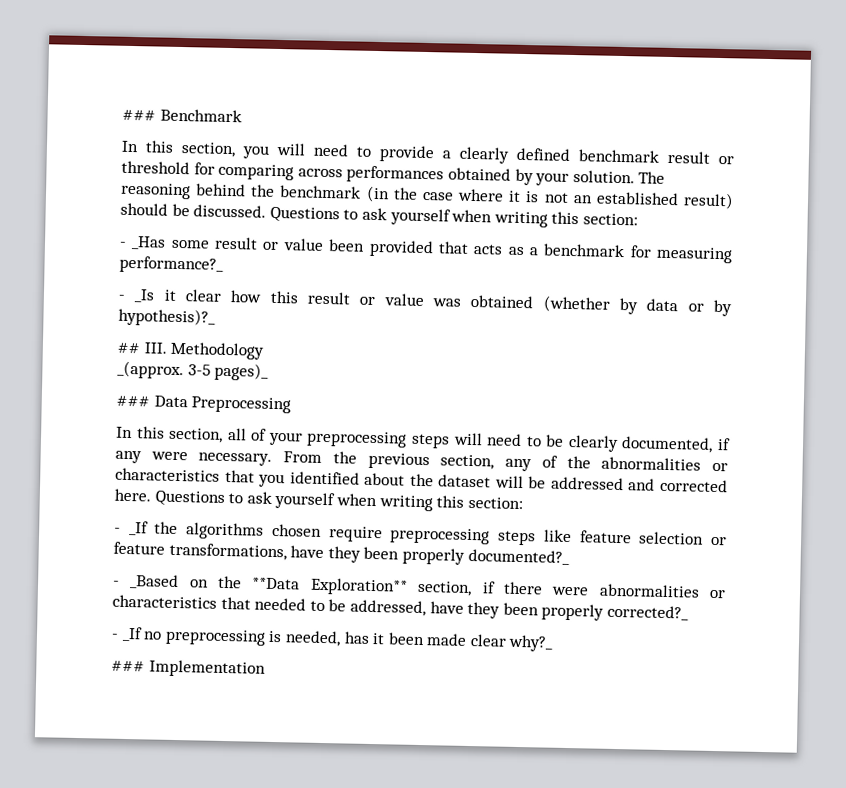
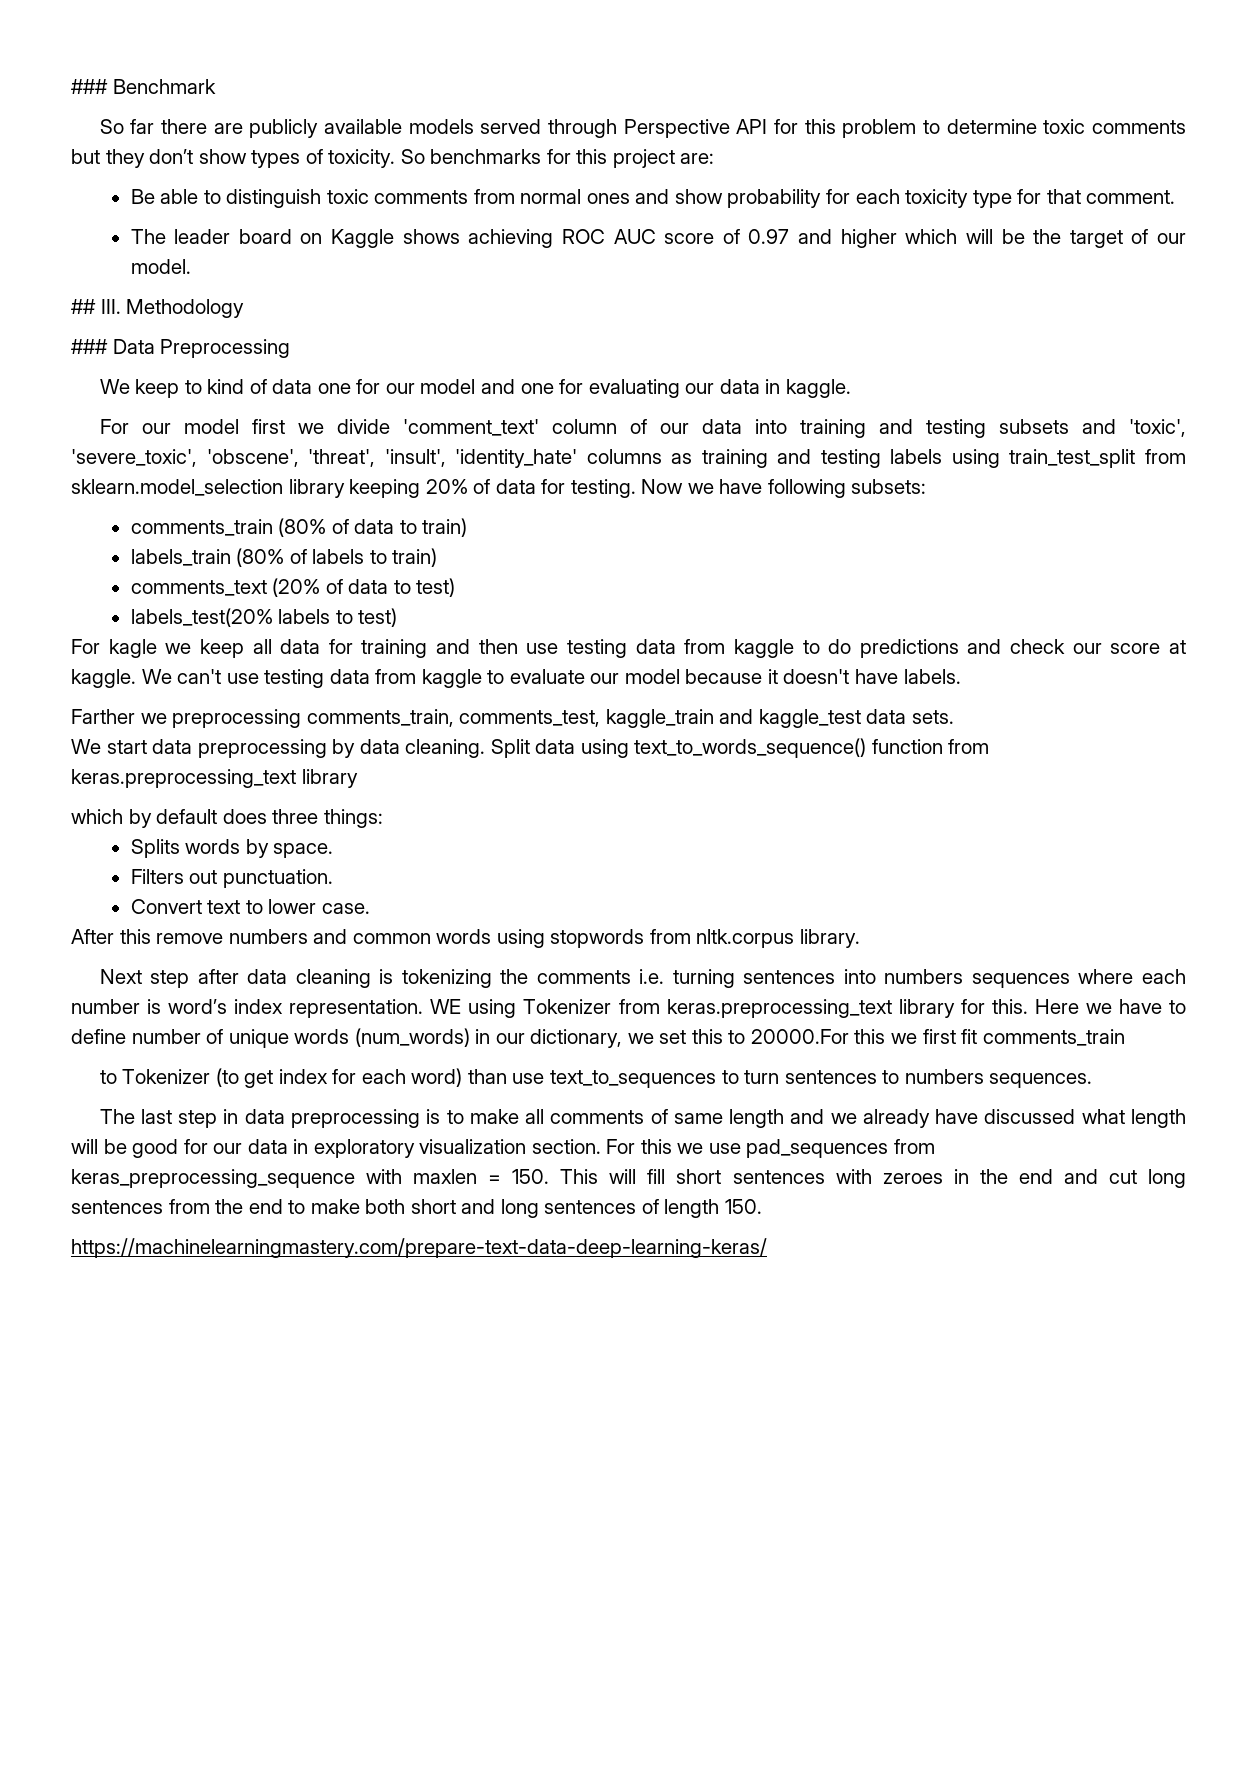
[121,140,734,165] [121,160,666,186] [120,182,734,210] [120,202,638,228] [119,236,733,264] [119,255,224,274] [118,289,733,317] [118,307,216,327] In this section, you will need to provide a clearly defined benchmark result or threshold for comparing across performances obtained by your solution. The reasoning behind the benchmark (in the case where it is not an established result) should be discussed. Questions to ask yourself when writing this section: // - _Has some result or value been provided that acts as a benchmark for measuring performance?_ // - _Is it clear how this result or value was obtained (whether by data or by hypothesis)?_ -> [99,119,1186,138] [71,149,715,168] [130,189,1176,208] [130,229,1186,248] [130,259,191,274] So far there are publicly available models served through Perspective API for this problem to determine toxic comments but they don’t show types of toxicity. So benchmarks for this project are: // Be able to distinguish toxic comments from normal ones and show probability for each toxicity type for that comment. // The leader board on Kaggle shows achieving ROC AUC score of 0.97 and higher which will be the target of our model.
[117,360,270,381] // _(approx. 3-5 pages)_ -> (245, 308) none
[116,426,731,453] [115,450,729,472] [115,467,728,493] [114,488,523,512] [114,521,728,546] [113,541,570,566] [113,574,727,599] [112,594,689,621] [111,626,555,652] [111,659,266,678] In this section, all of your preprocessing steps will need to be clearly documented, if any were necessary. From the previous section, any of the abnormalities or characteristics that you identified about the dataset will be addressed and corrected here. Questions to ask yourself when writing this section: // - _If the algorithms chosen require preprocessing steps like feature selection or feature transformations, have they been properly documented?_ // - _Based on the **Data Exploration** section, if there were abnormalities or characteristics that needed to be addressed, have they been properly corrected?_ // - _If no preprocessing is needed, has it been made clear why?_ // ### Implementation -> [99,379,851,398] [99,419,1187,438] [71,449,1186,468] [71,479,927,498] [130,518,468,537] [130,548,438,567] [130,578,456,597] [130,608,398,627] [71,639,1186,658] [71,669,961,688] [71,709,954,728] [71,738,990,758] [71,769,358,788] [71,809,383,828] [130,839,334,858] [130,869,333,888] [130,899,370,914] [71,929,860,948] [99,969,1187,988] [71,999,1186,1018] [71,1028,1125,1048] [99,1068,1093,1088] [99,1109,1187,1128] [71,1139,936,1158] [71,1169,1187,1188] [71,1199,762,1218] [71,1238,767,1258] We keep to kind of data one for our model and one for evaluating our data in kaggle. // For our model first we divide 'comment_text' column of our data into training and testing subsets and 'toxic', 'severe_toxic', 'obscene', 'threat', 'insult', 'identity_hate' columns as training and testing labels using train_test_split from sklearn.model_selection library keeping 20% of data for testing. Now we have following subsets: // comments_train (80% of data to train) // labels_train (80% of labels to train) // comments_text (20% of data to test) // labels_test(20% labels to test) // For kagle we keep all data for training and then use testing data from kaggle to do predictions and check our score at kaggle. We can't use testing data from kaggle to evaluate our model because it doesn't have labels. // Farther we preprocessing comments_train, comments_test, kaggle_train and kaggle_test data sets. // We start data preprocessing by data cleaning. Split data using text_to_words_sequence() function from keras.preprocessing_text library // which by default does three things: // Splits words by space. // Filters out punctuation. // Convert text to lower case. // After this remove numbers and common words using stopwords from nltk.corpus library. // Next step after data cleaning is tokenizing the comments i.e. turning sentences into numbers sequences where each number is word’s index representation. WE using Tokenizer from keras.preprocessing_text library for this. Here we have to define number of unique words (num_words) in our dictionary, we set this to 20000.For this we first fit comments_train // to Tokenizer (to get index for each word) than use text_to_sequences to turn sentences to numbers sequences. // The last step in data preprocessing is to make all comments of same length and we already have discussed what length will be good for our data in exploratory visualization section. For this we use pad_sequences from keras_preprocessing_sequence with maxlen = 150. This will fill short sentences with zeroes in the end and cut long sentences from the end to make both short and long sentences of length 150. // https://machinelearningmastery.com/prepare-text-data-deep-learning-keras/

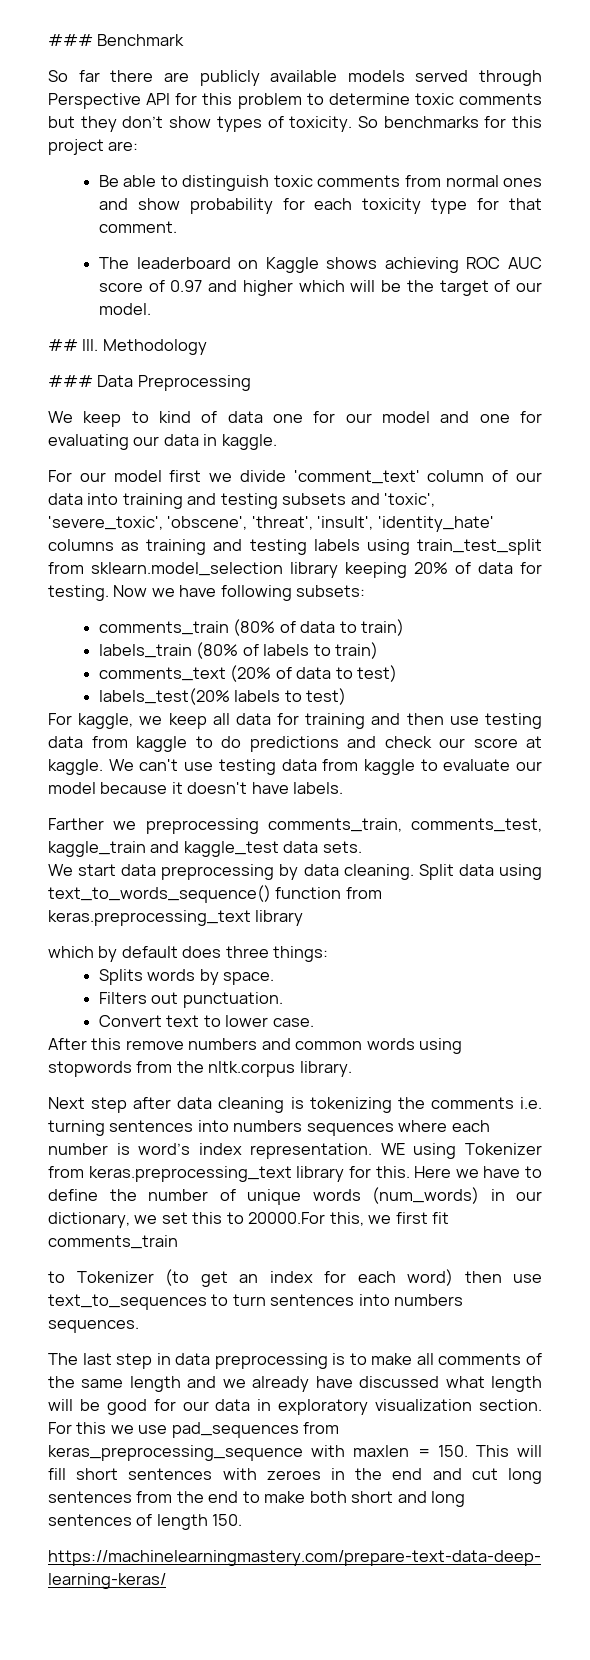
[174,229,292,244] leader board -> [136,257,231,269] leaderboard
[108,639,157,658] kagle -> [78,713,134,729] kaggle,
(691, 936) none -> [176,1061,204,1073] the
(126, 1036) none -> [109,1189,137,1201] the
[854,1029,886,1044] this -> [329,1212,364,1226] this,
(274, 1079) none -> [239,1274,258,1283] an
[467,1069,507,1084] than -> [464,1271,502,1283] then
[882,1070,900,1084] to -> [358,1294,390,1306] into
(668, 1116) none -> [48,1376,75,1388] the

